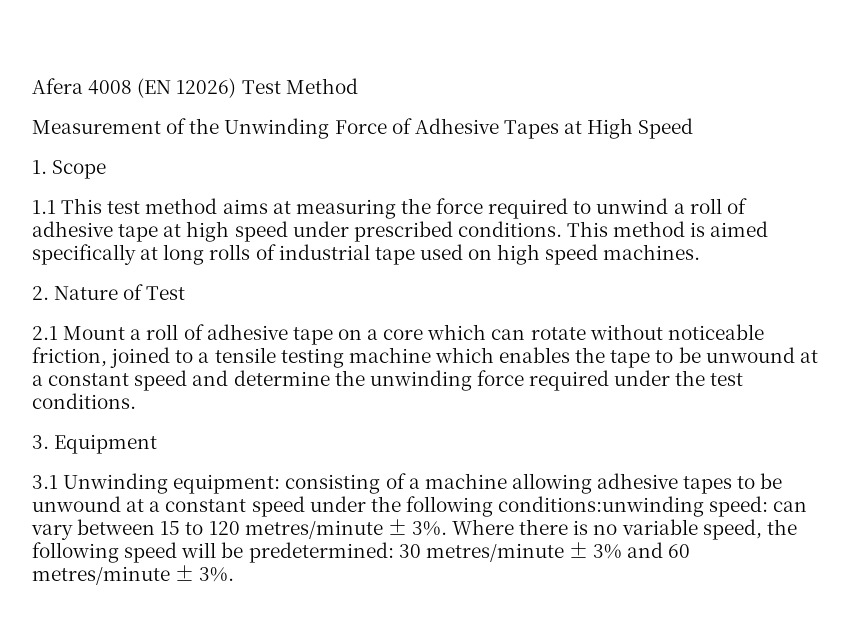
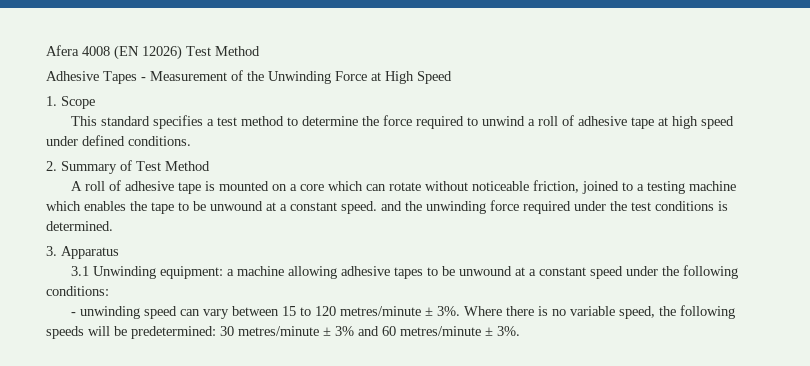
(358, 86) none -> [46,71,146,84] Adhesive Tapes -
[391,118,559,139] of Adhesive Tapes -> (367, 76) none
[32,198,396,219] 1.1 This test method aims at measuring -> [70,115,358,129] This standard specifies a test method to determine
[353,221,769,242] [32,244,701,265] prescribed conditions. This method is aimed specifically at long rolls of industrial tape used on high speed machines. -> [82,135,191,146] defined conditions.
[54,286,119,300] Nature -> [61,161,117,174] Summary
[32,324,333,345] // 2.1 Mount a roll of adhesive tape -> [165,161,210,171] [70,180,269,194] Method // A roll of adhesive tape is mounted
[214,347,276,363] tensile -> (644, 187) none
[134,370,330,391] speed and determine -> [341,201,402,214] speed. and
[32,393,136,409] conditions. -> [655,201,728,211] [46,221,113,231] conditions is determined.
[54,434,158,454] Equipment -> [61,246,119,259] Apparatus
[285,473,406,494] consisting of -> (223, 272) none
[498,496,769,517] conditions:unwinding speed: -> [46,286,109,296] [70,306,177,319] conditions: // - unwinding speed
[124,542,178,563] speed -> [46,326,84,339] speeds

